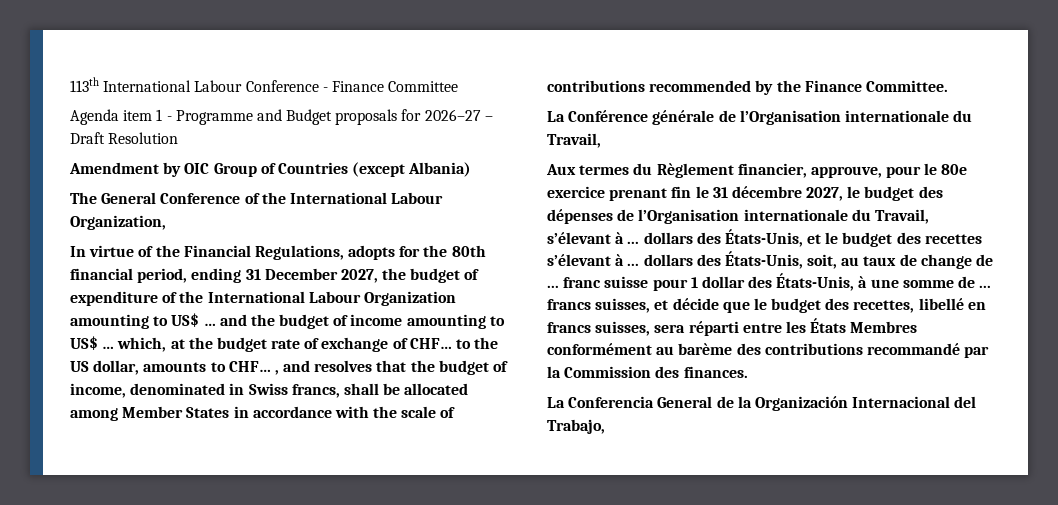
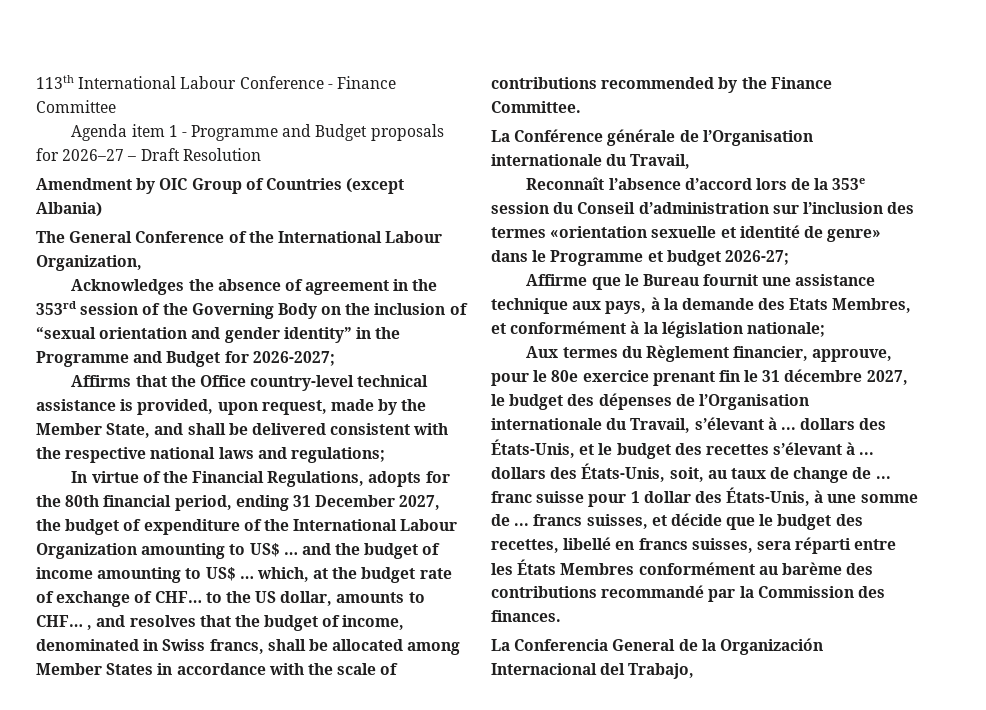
(166, 222) none -> [71,279,438,295] [36,301,468,319] [36,327,401,343] [36,351,335,367] [71,375,429,391] [36,399,427,415] [36,423,449,438] [36,447,385,463] // Acknowledges the absence of agreement in the 353rd session of the Governing Body on the inclusion of “sexual orientation and gender identity” in the Programme and Budget for 2026-2027; // Affirms that the Office country-level technical assistance is provided, upon request, made by the Member State, and shall be delivered consistent with the respective national laws and regulations;
(601, 140) none -> [526,177,866,190] [491,202,915,214] [491,225,882,242] [491,250,789,266] [526,274,876,290] [491,297,912,314] [491,321,825,338] // Reconnaît l’absence d’accord lors de la 353e session du Conseil d’administration sur l’inclusion des termes «orientation sexuelle et identité de genre» dans le Programme et budget 2026-27; // Affirme que le Bureau fournit une assistance technique aux pays, à la demande des Etats Membres, et conformément à la législation nationale;

